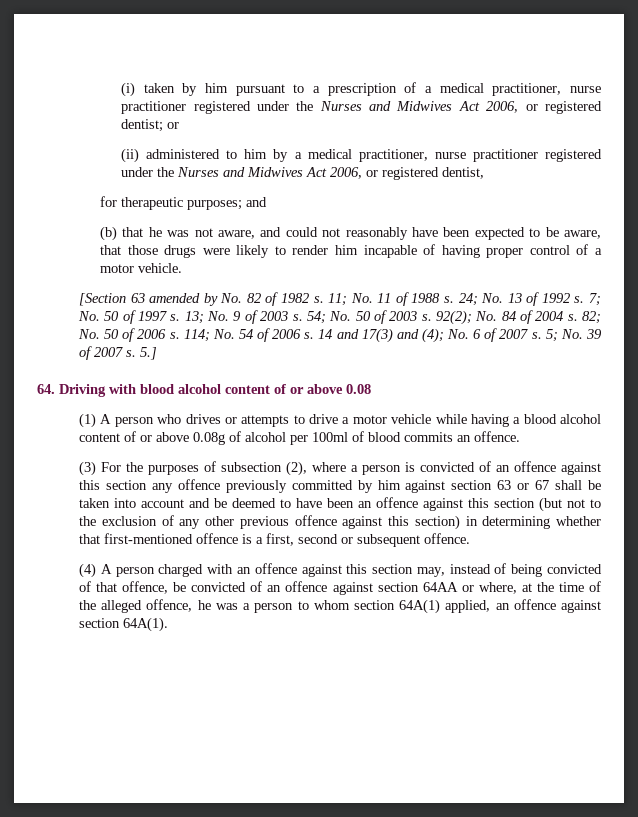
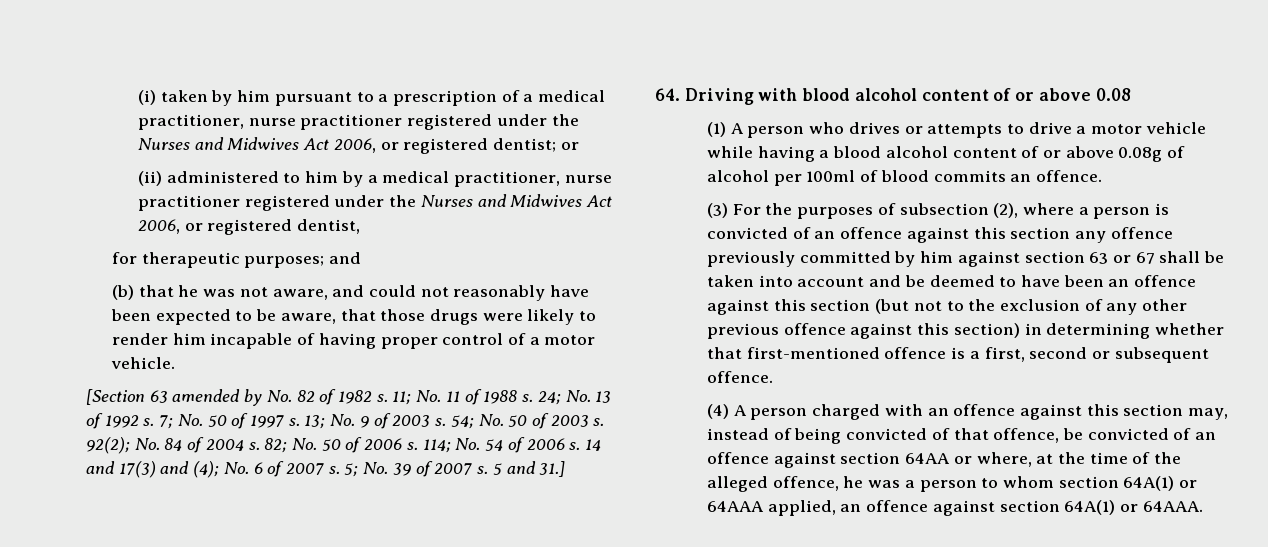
[140,347,158,360] 5.] -> [492,461,566,477] 5 and 31.]
(441, 606) none -> [1179,480,1198,488] [706,501,764,512] or 64AAA
[123,617,169,632] 64A(1). -> [1064,500,1203,515] 64A(1) or 64AAA.

